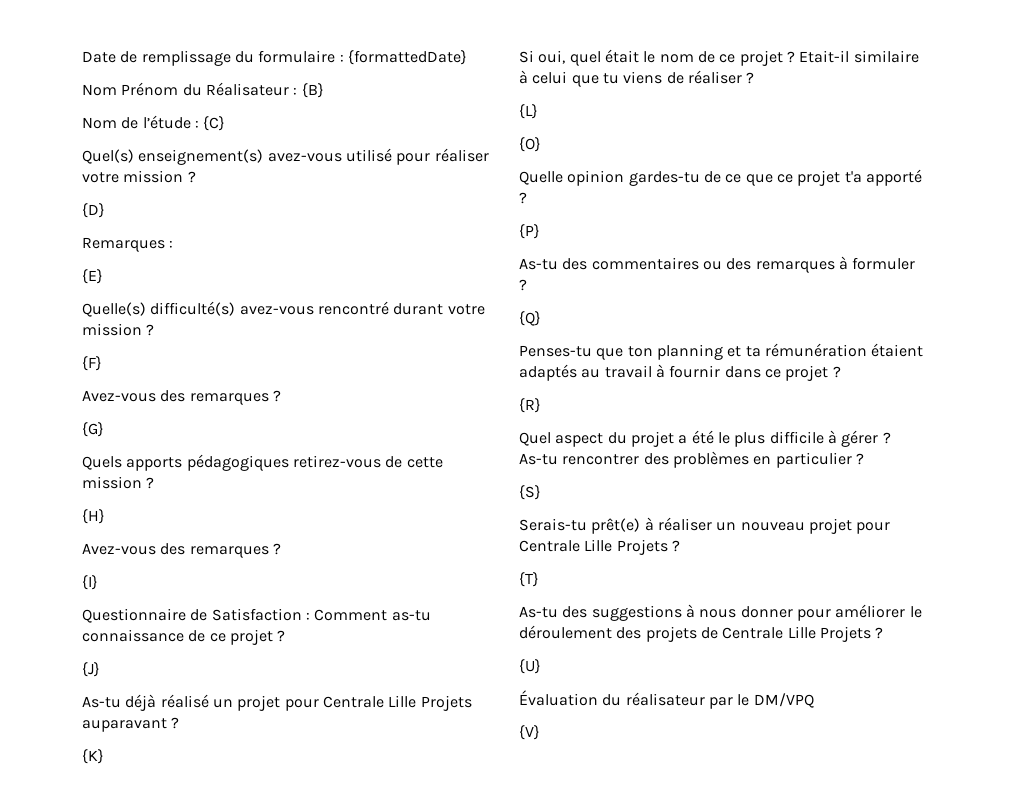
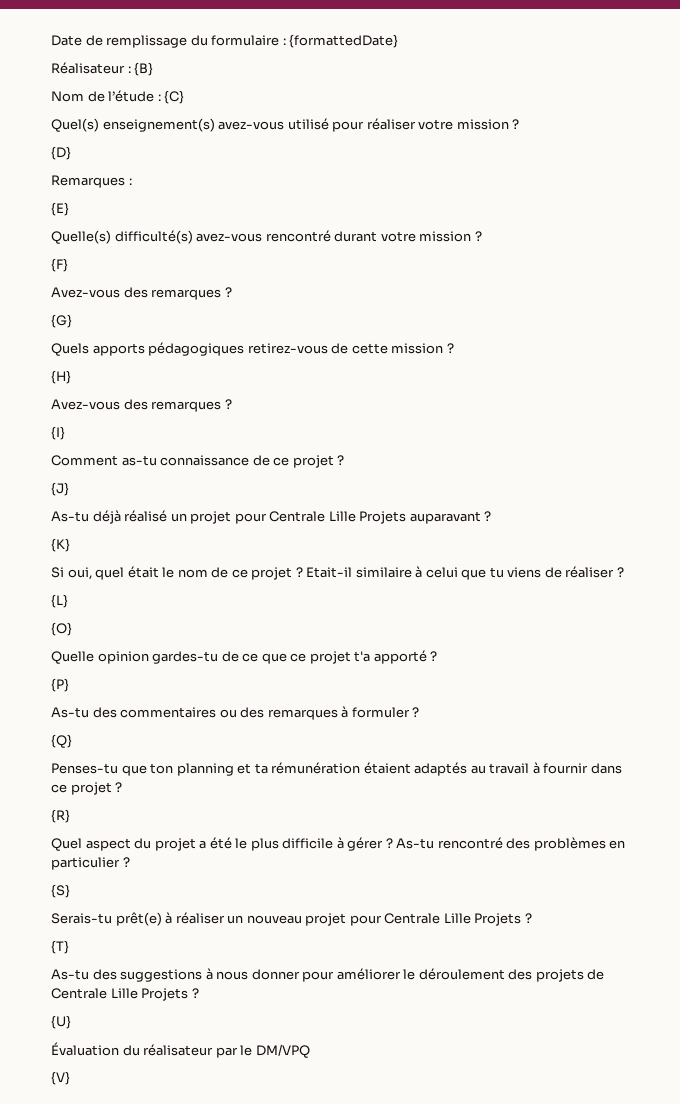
[82,82,202,96] Nom Prénom du -> (399, 41) none
[82,608,310,623] Questionnaire de Satisfaction : -> (65, 433) none
[562,454,640,465] rencontrer -> [437,837,503,849] rencontré

